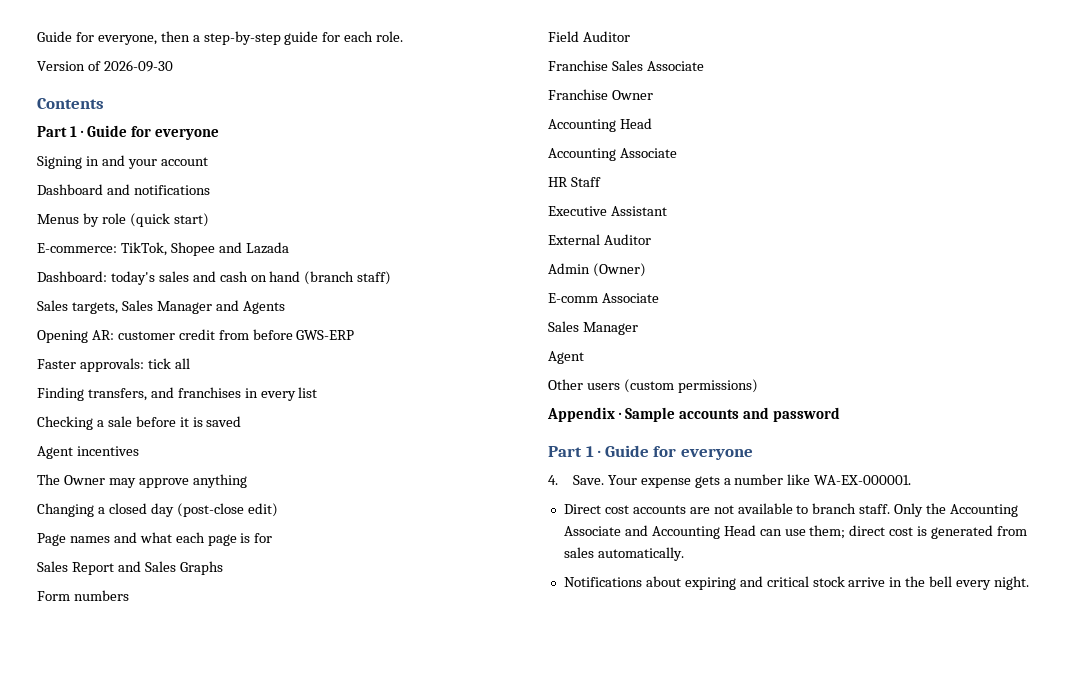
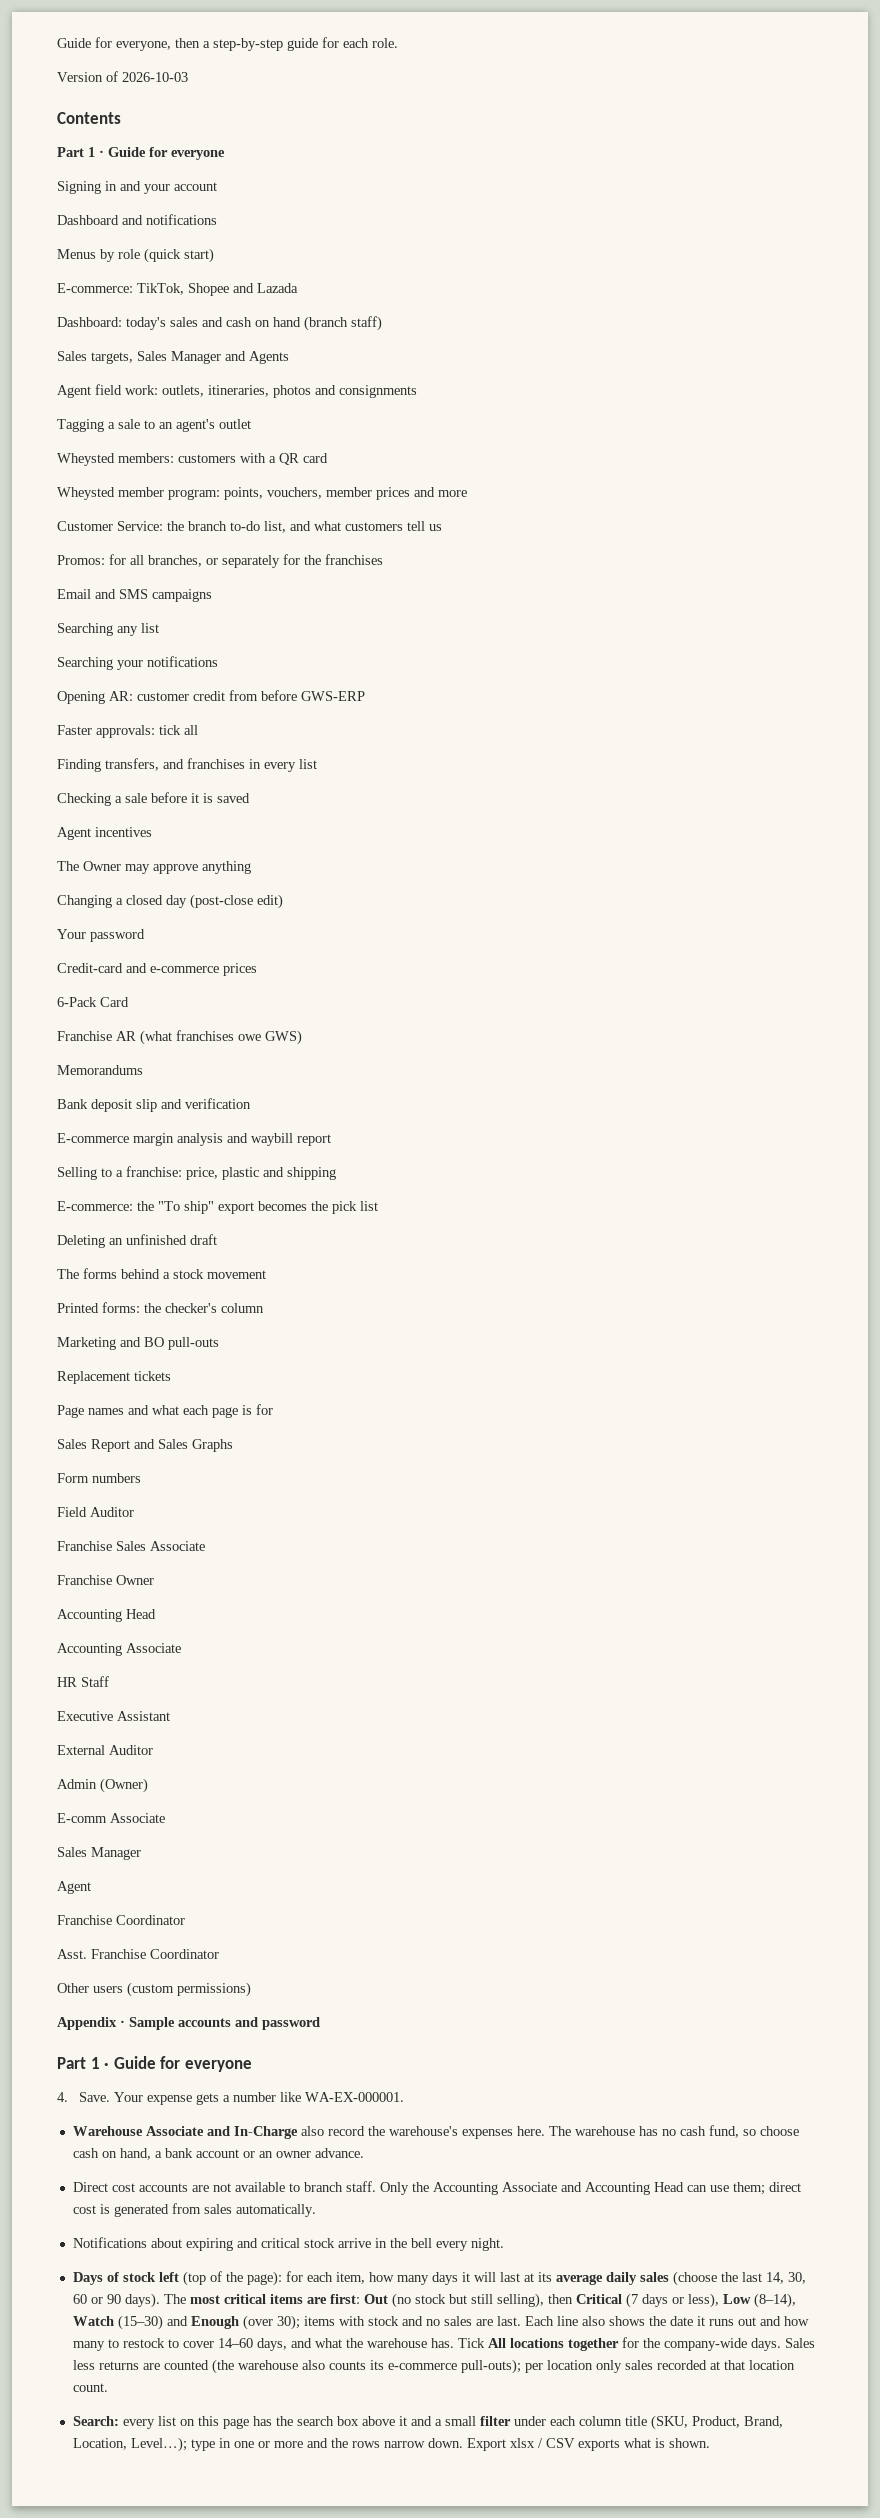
[103,60,173,72] 2026-09-30 -> [122,72,188,82] 2026-10-03
(285, 307) none -> [57,384,417,398] [57,419,251,432] [57,453,328,466] [57,487,467,500] [57,521,442,533] [57,554,383,568] [57,589,212,602] [57,623,159,636] [57,656,218,670] // Agent field work: outlets, itineraries, photos and consignments // Tagging a sale to an agent's outlet // Wheysted members: customers with a QR card // Wheysted member program: points, vouchers, member prices and more // Customer Service: the branch to-do list, and what customers tell us // Promos: for all branches, or separately for the franchises // Email and SMS campaigns // Searching any list // Searching your notifications
(278, 510) none -> [57,929,145,942] [57,963,257,976] [57,997,129,1007] [57,1030,302,1045] [57,1065,143,1075] [57,1098,251,1112] [57,1133,331,1146] [57,1166,336,1180] [57,1201,378,1214] [57,1234,217,1248] [57,1268,266,1279] [57,1302,264,1313] [57,1337,219,1350] [57,1371,171,1384] // Your password // Credit-card and e-commerce prices // 6-Pack Card // Franchise AR (what franchises owe GWS) // Memorandums // Bank deposit slip and verification // E-commerce margin analysis and waybill report // Selling to a franchise: price, plastic and shipping // E-commerce: the "To ship" export becomes the pick list // Deleting an unfinished draft // The forms behind a stock movement // Printed forms: the checker's column // Marketing and BO pull-outs // Replacement tickets
(584, 357) none -> [57,1915,185,1925] [57,1949,219,1959] // Franchise Coordinator // Asst. Franchise Coordinator
(912, 480) none -> [72,2125,799,2139] [72,2148,364,2160] // Warehouse Associate and In-Charge also record the warehouse's expenses here. The warehouse has no cash fund, so choose cash on hand, a bank account or an owner advance.
(1030, 583) none -> [72,2271,806,2286] [72,2293,796,2308] [72,2315,809,2330] [72,2337,815,2351] [72,2359,795,2374] [72,2383,108,2392] [72,2415,783,2430] [72,2437,710,2452] // Days of stock left (top of the page): for each item, how many days it will last at its average daily sales (choose the last 14, 30, 60 or 90 days). The most critical items are first: Out (no stock but still selling), then Critical (7 days or less), Low (8–14), Watch (15–30) and Enough (over 30); items with stock and no sales are last. Each line also shows the date it runs out and how many to restock to cover 14–60 days, and what the warehouse has. Tick All locations together for the company-wide days. Sales less returns are counted (the warehouse also counts its e-commerce pull-outs); per location only sales recorded at that location count. // Search: every list on this page has the search box above it and a small filter under each column title (SKU, Product, Brand, Location, Level…); type in one or more and the rows narrow down. Export xlsx / CSV exports what is shown.

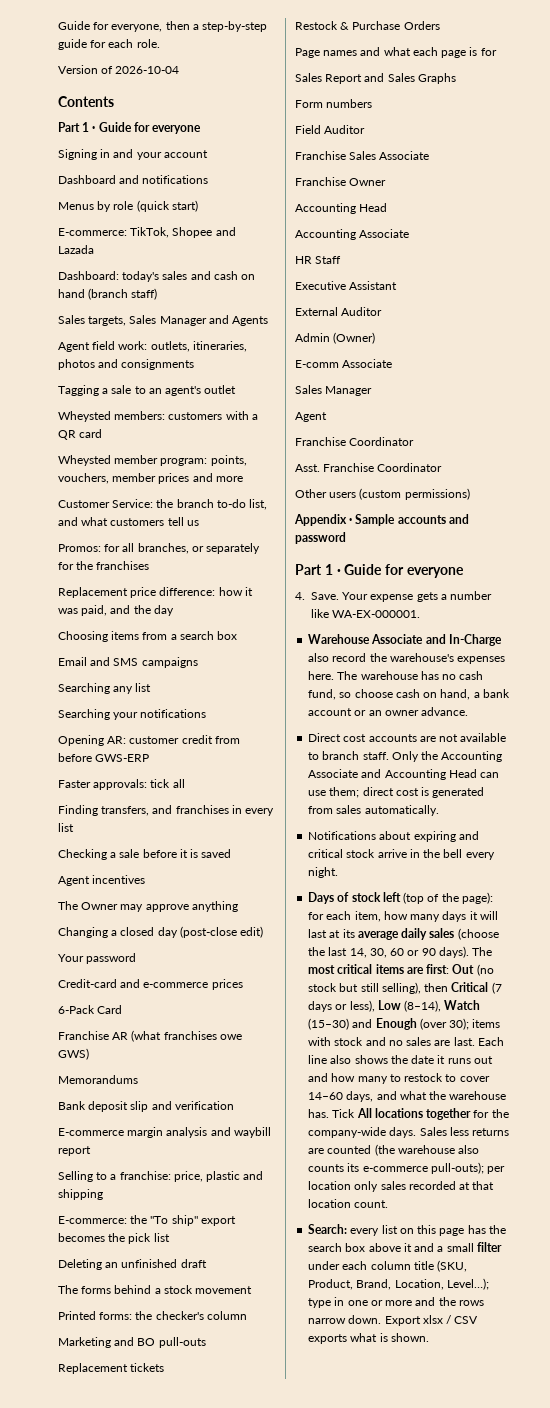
[122,72,188,82] 2026-10-03 -> [115,66,180,74] 2026-10-04
(383, 559) none -> [58,587,253,598] [58,605,174,616] [58,631,238,642] // Replacement price difference: how it was paid, and the day // Choosing items from a search box
(171, 1376) none -> [295,21,440,30] // Restock & Purchase Orders

